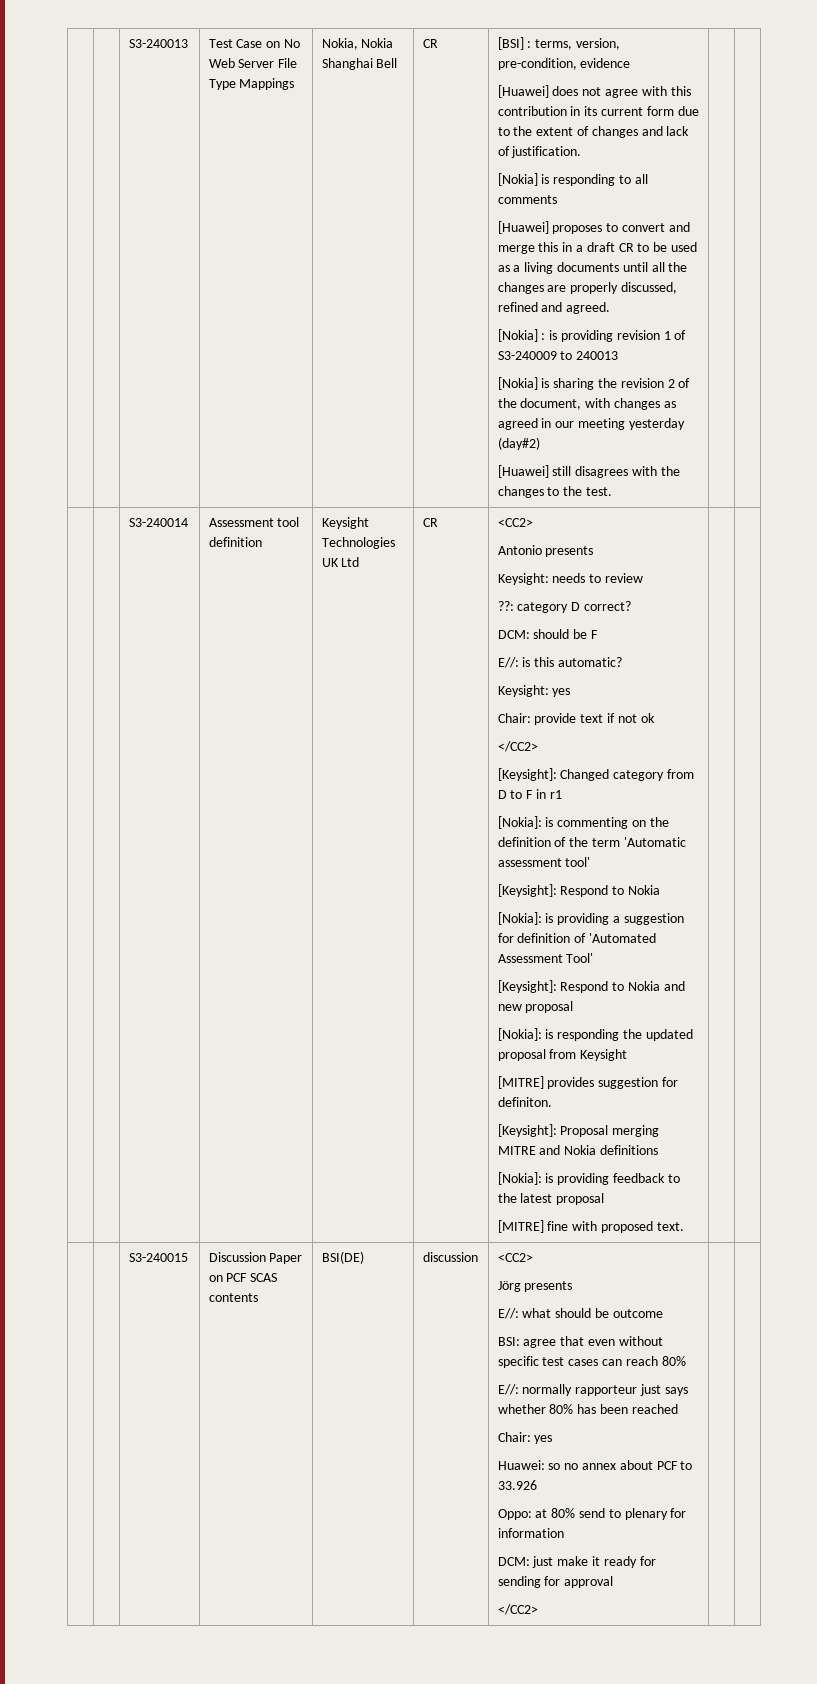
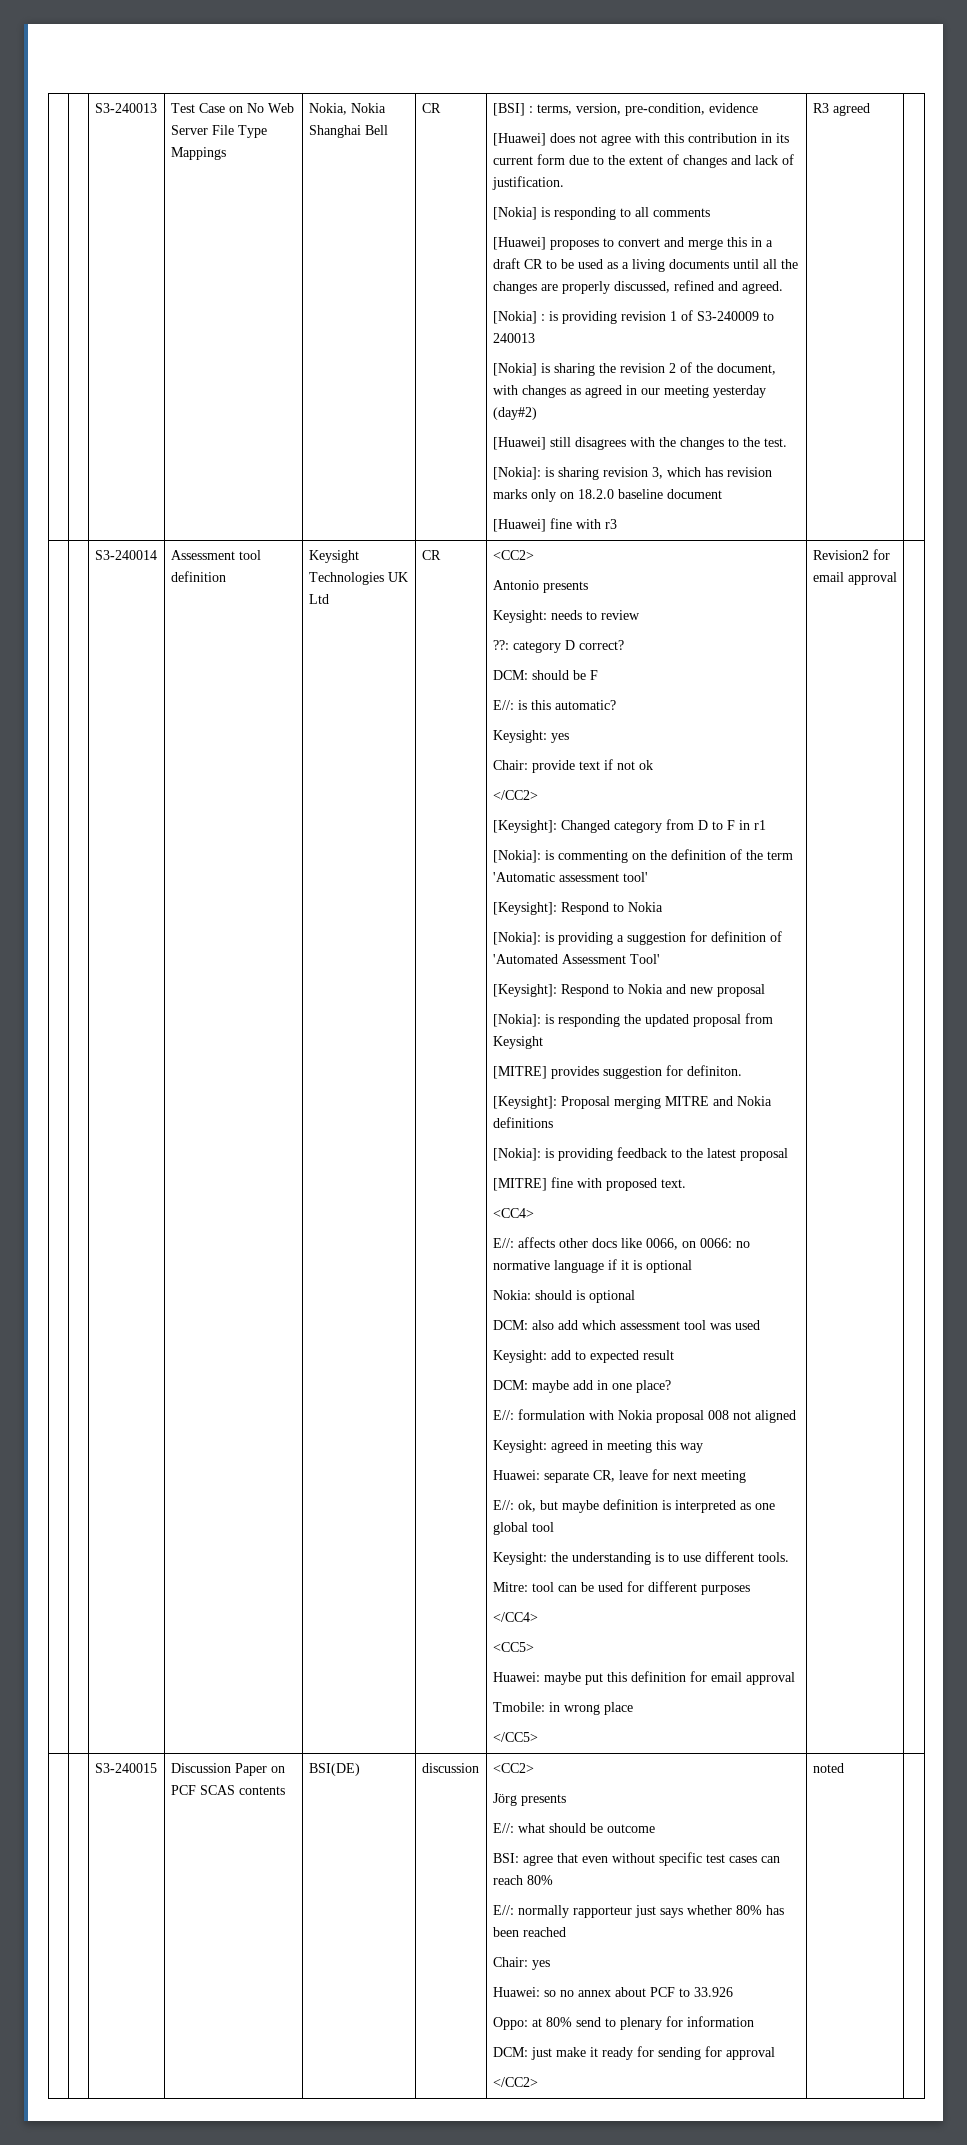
(613, 491) | -> [492,467,772,480] [492,489,722,502] [492,518,617,532] [812,103,870,116] // [Nokia]: is sharing revision 3, which has revision marks only on 18.2.0 baseline document // [Huawei] fine with r3 | R3 agreed
(684, 1226) | -> [492,1208,534,1218] [492,1237,750,1250] [492,1259,692,1273] [492,1290,635,1303] [492,1320,760,1330] [492,1350,674,1363] [492,1380,671,1393] [492,1409,796,1423] [492,1440,703,1453] [492,1469,746,1483] [492,1499,775,1513] [492,1522,554,1535] [492,1551,789,1565] [492,1581,750,1595] [492,1612,538,1622] [492,1642,534,1652] [492,1671,795,1685] [492,1702,633,1715] [492,1732,538,1742] [812,549,890,560] [812,572,897,585] // <CC4> // E//: affects other docs like 0066, on 0066: no normative language if it is optional // Nokia: should is optional // DCM: also add which assessment tool was used // Keysight: add to expected result // DCM: maybe add in one place? // E//: formulation with Nokia proposal 008 not aligned // Keysight: agreed in meeting this way // Huawei: separate CR, leave for next meeting // E//: ok, but maybe definition is interpreted as one global tool // Keysight: the understanding is to use different tools. // Mitre: tool can be used for different purposes // </CC4> // <CC5> // Huawei: maybe put this definition for email approval // Tmobile: in wrong place // </CC5> | Revision2 for email approval
(538, 1609) none -> [812,1763,844,1773] noted

